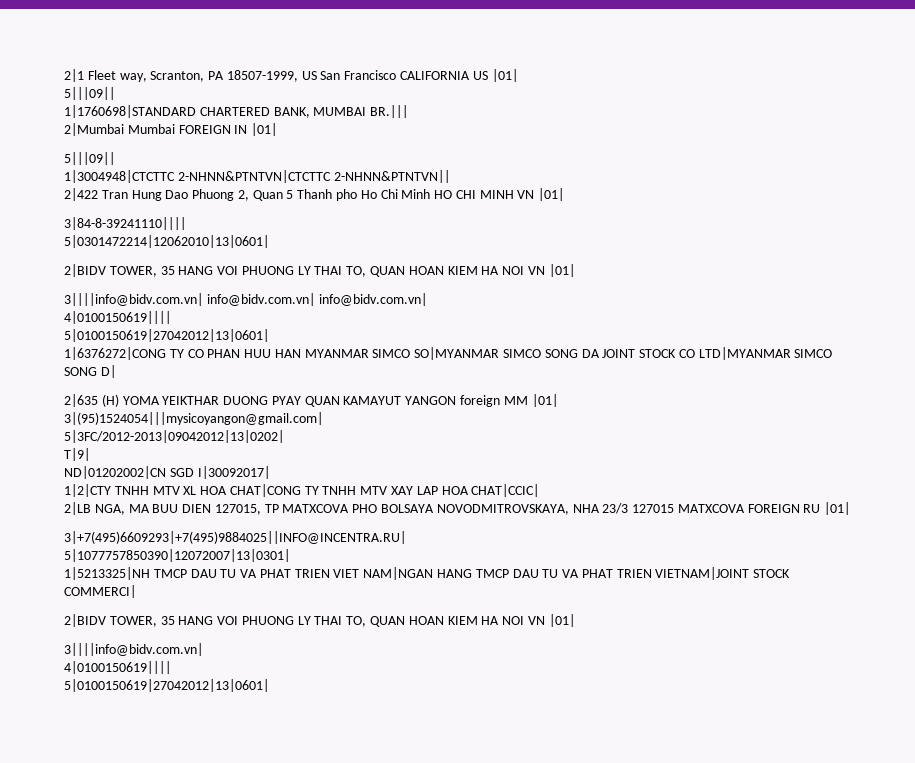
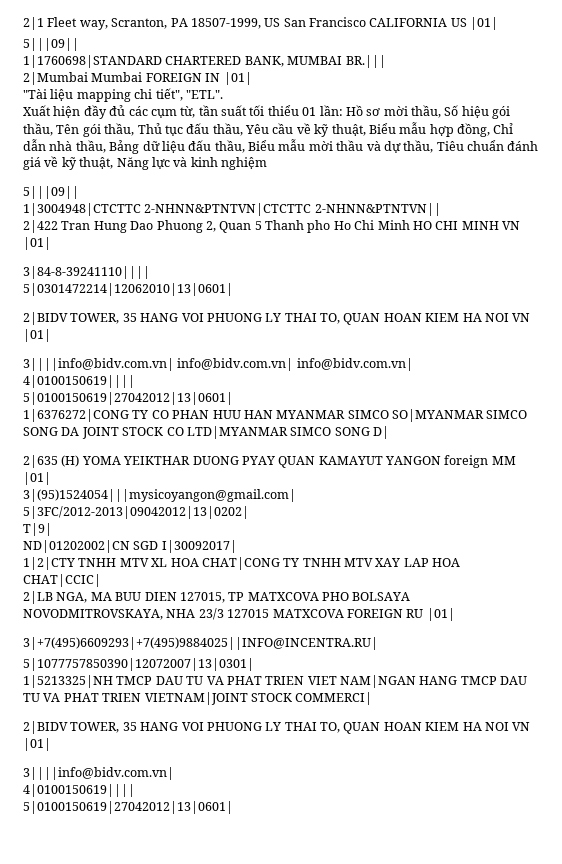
(278, 129) none -> [23,88,223,102] [23,105,511,119] [23,122,514,137] [23,139,539,154] [23,156,267,170] // "Tài liệu mapping chi tiết", "ETL". // Xuất hiện đầy đủ các cụm từ, tần suất tối thiểu 01 lần: Hồ sơ mời thầu, Số hiệu gói thầu, Tên gói thầu, Thủ tục đấu thầu, Yêu cầu về kỹ thuật, Biểu mẫu hợp đồng, Chỉ dẫn nhà thầu, Bảng dữ liệu đấu thầu, Biểu mẫu mời thầu và dự thầu, Tiêu chuẩn đánh giá về kỹ thuật, Năng lực và kinh nghiệm

